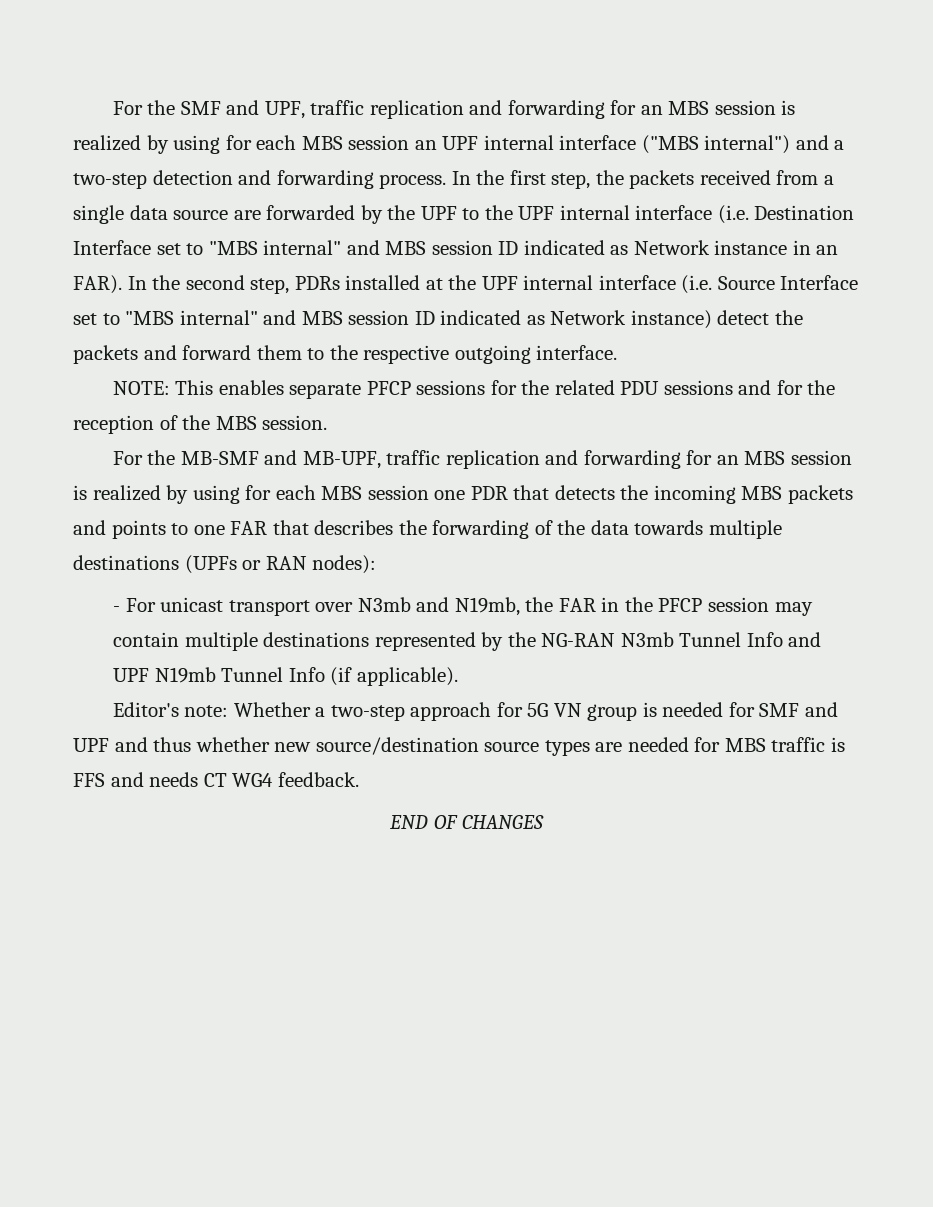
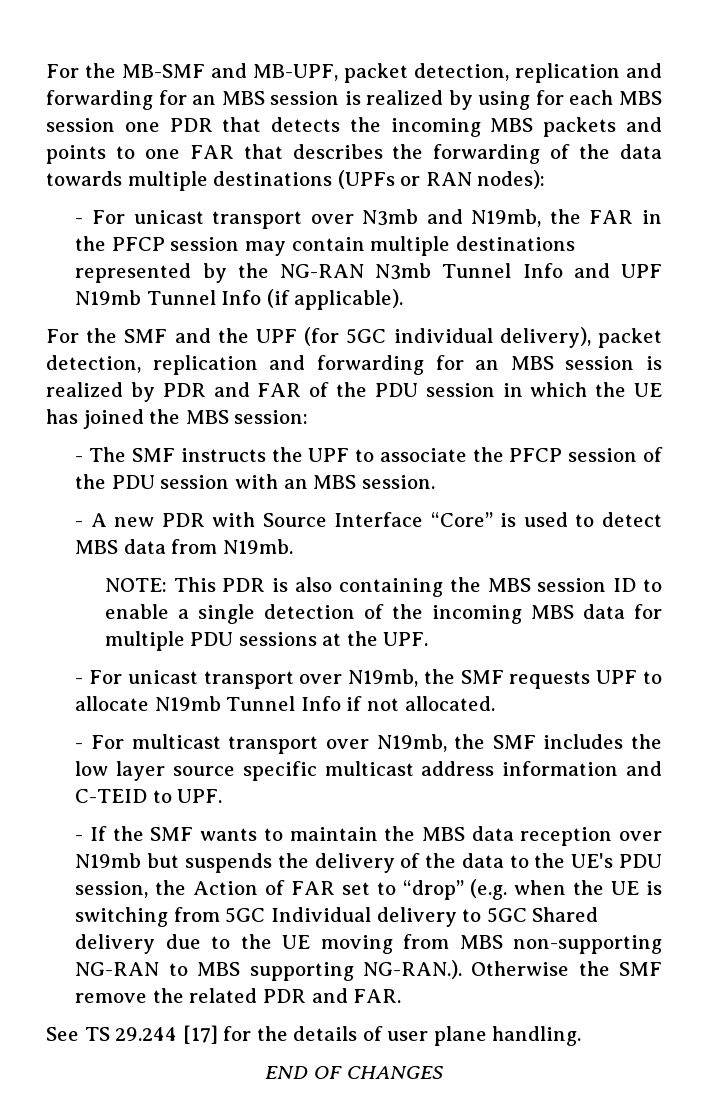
[112,100,796,119] [73,135,845,154] [73,170,834,189] [73,205,855,224] [73,240,839,255] [73,275,859,294] [73,310,803,329] [73,345,618,364] [112,380,836,399] [73,415,328,434] [112,450,176,465] For the SMF and UPF, traffic replication and forwarding for an MBS session is realized by using for each MBS session an UPF internal interface ("MBS internal") and a two-step detection and forwarding process. In the first step, the packets received from a single data source are forwarded by the UPF to the UPF internal interface (i.e. Destination Interface set to "MBS internal" and MBS session ID indicated as Network instance in an FAR). In the second step, PDRs installed at the UPF internal interface (i.e. Source Interface set to "MBS internal" and MBS session ID indicated as Network instance) detect the packets and forward them to the respective outgoing interface. // NOTE: This enables separate PFCP sessions for the related PDU sessions and for the reception of the MBS session. // For the -> [46,63,116,78] For the
[386,450,441,465] traffic -> [344,63,509,83] packet detection,
[112,702,839,721] [73,737,845,756] [73,772,359,787] Editor's note: Whether a two-step approach for 5G VN group is needed for SMF and UPF and thus whether new source/destination source types are needed for MBS traffic is FFS and needs CT WG4 feedback. -> [46,327,662,348] [46,355,662,375] [46,382,662,402] [46,409,309,429] [75,447,663,462] [75,474,435,489] [75,512,662,527] [75,539,293,554] [104,577,662,597] [104,604,663,624] [104,631,429,651] [75,669,663,689] [75,696,495,711] [75,734,663,754] [75,761,662,781] [75,789,223,803] [75,826,663,846] [75,853,662,873] [75,879,663,900] [75,907,599,927] [75,934,663,954] [75,960,662,981] [75,988,402,1003] [46,1025,582,1046] For the SMF and the UPF (for 5GC individual delivery), packet detection, replication and forwarding for an MBS session is realized by PDR and FAR of the PDU session in which the UE has joined the MBS session: // - The SMF instructs the UPF to associate the PFCP session of the PDU session with an MBS session. // - A new PDR with Source Interface “Core” is used to detect MBS data from N19mb. // NOTE: This PDR is also containing the MBS session ID to enable a single detection of the incoming MBS data for multiple PDU sessions at the UPF. // - For unicast transport over N19mb, the SMF requests UPF to allocate N19mb Tunnel Info if not allocated. // - For multicast transport over N19mb, the SMF includes the low layer source specific multicast address information and C-TEID to UPF. // - If the SMF wants to maintain the MBS data reception over N19mb but suspends the delivery of the data to the UE's PDU session, the Action of FAR set to “drop” (e.g. when the UE is switching from 5GC Individual delivery to 5GC Shared delivery due to the UE moving from MBS non-supporting NG-RAN to MBS supporting NG-RAN.). Otherwise the SMF remove the related PDR and FAR. // See TS 29.244 [17] for the details of user plane handling.

